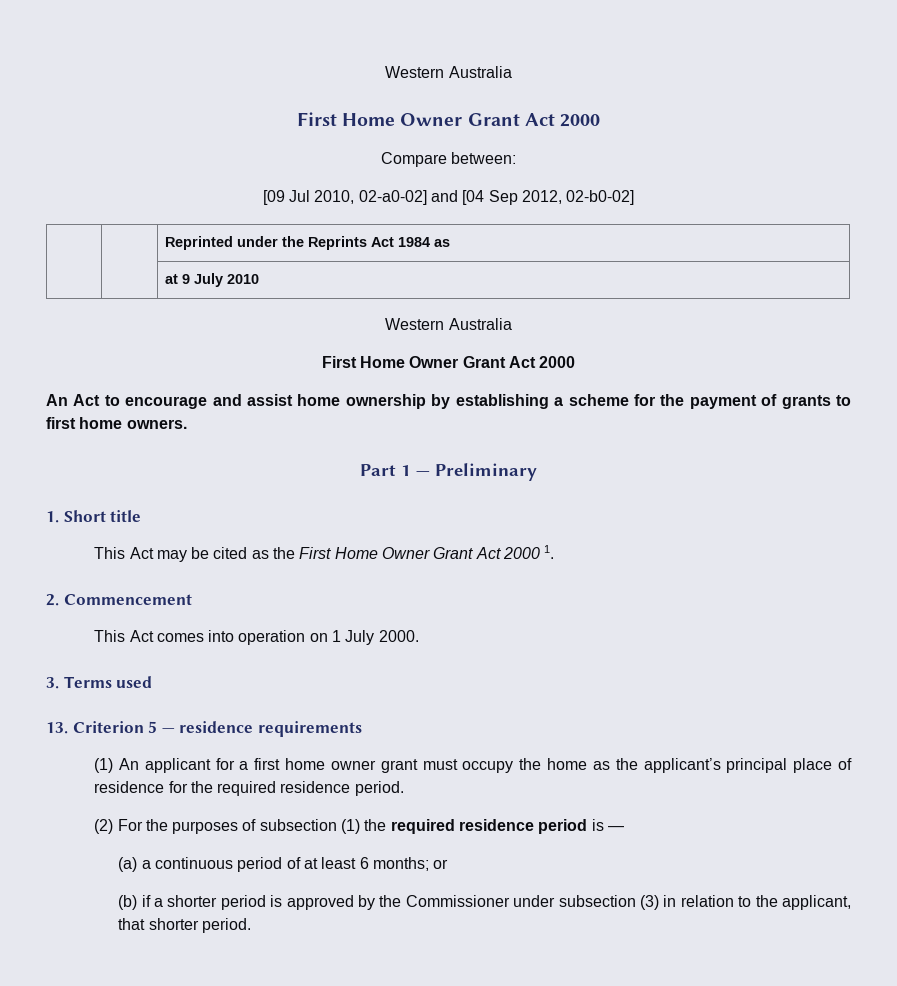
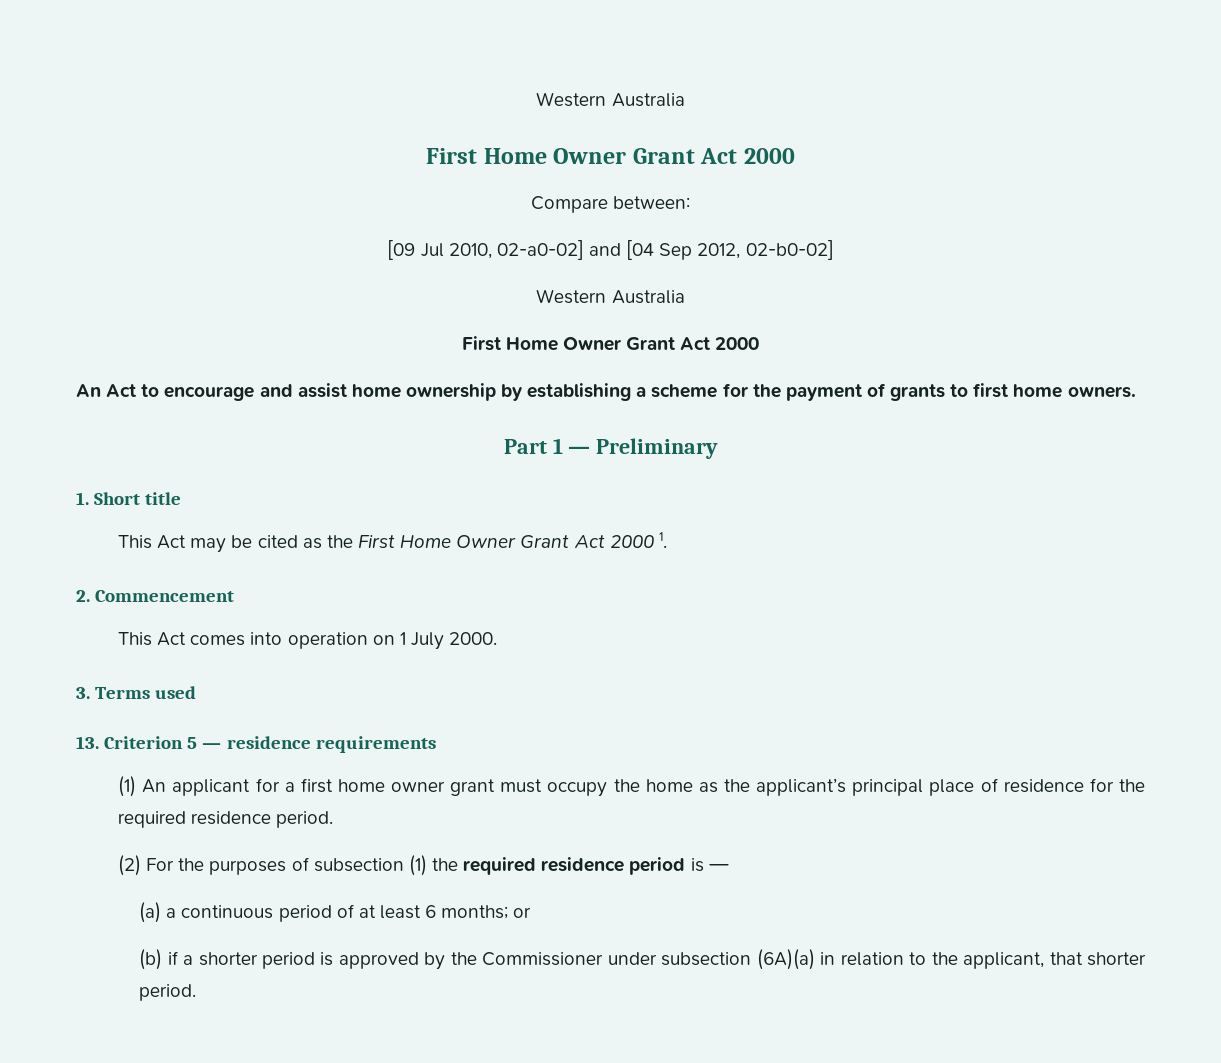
[165,236,451,250] [165,273,260,287] // | | Reprinted under the Reprints Act 1984 as // | | at 9 July 2010 -> (834, 250) none
[640,895,660,910] (3) -> [756,949,815,970] (6A)(a)

